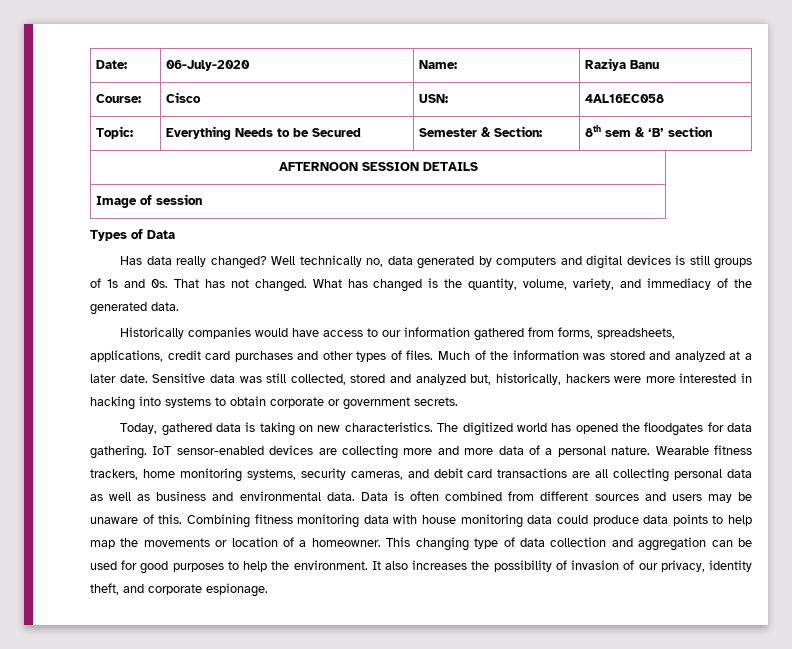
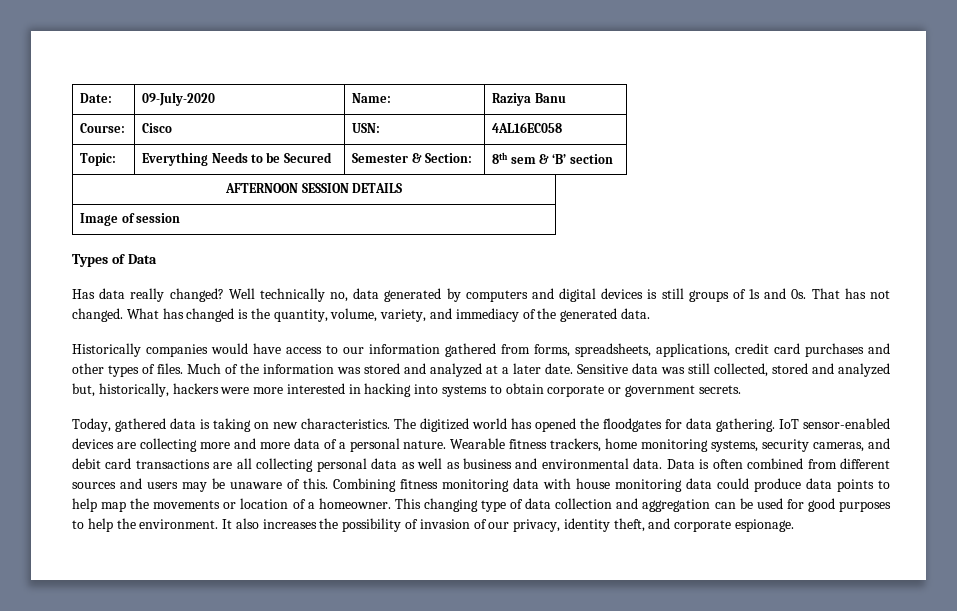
[166,60,251,71] 06-July-2020 -> [142,92,216,106] 09-July-2020

